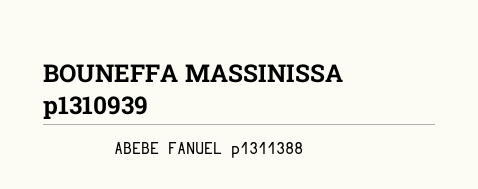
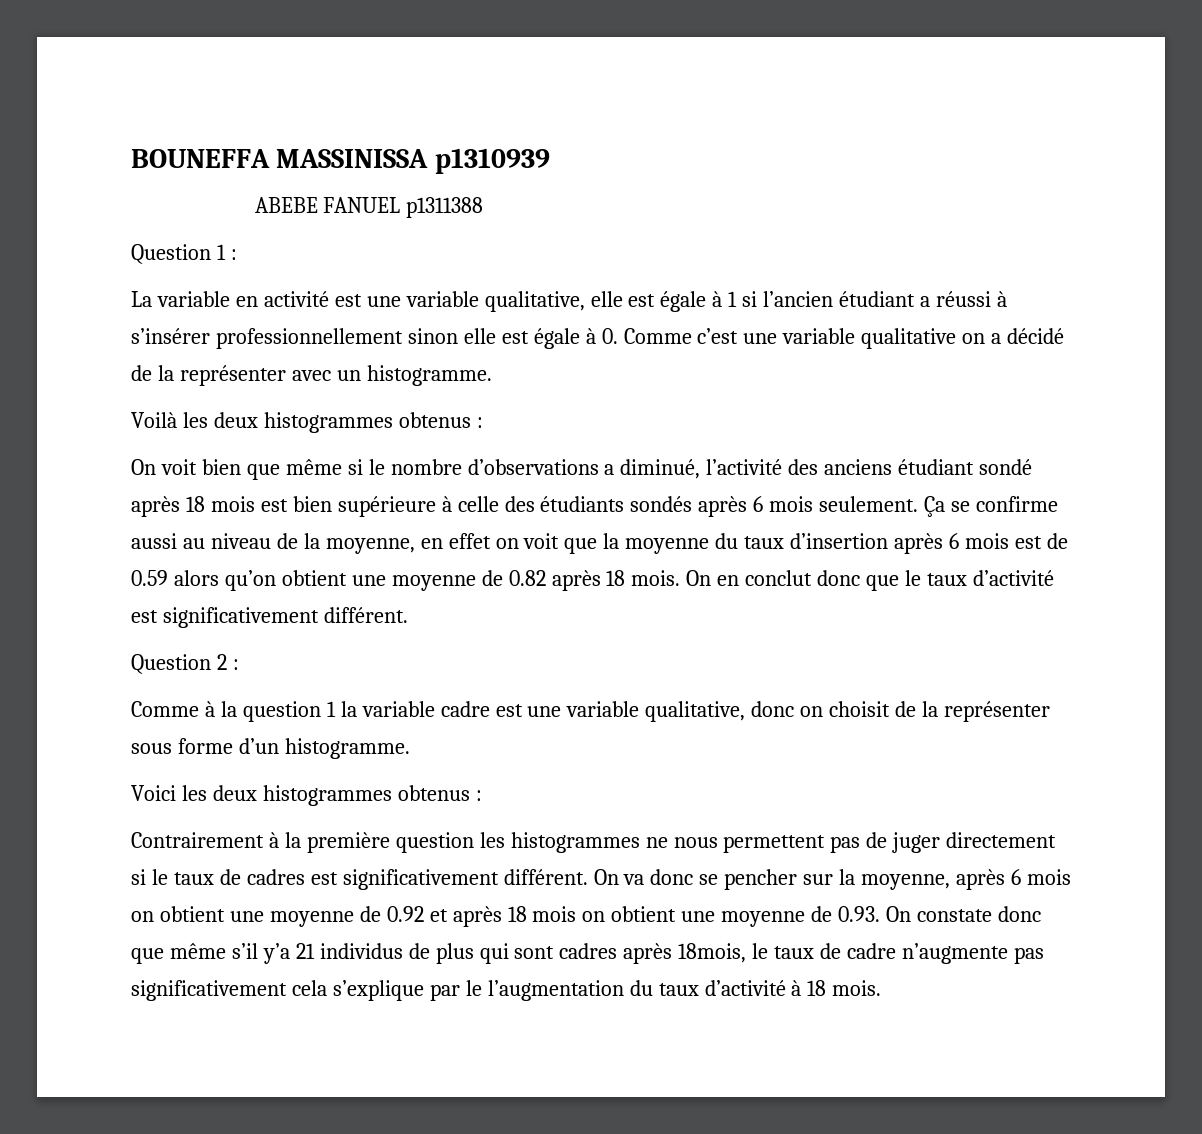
(304, 150) none -> [131,244,237,264] [131,291,1007,312] [131,328,1065,349] [131,365,492,386] [131,412,483,433] [131,459,1033,480] [131,496,1058,517] [131,533,1068,554] [131,570,1054,591] [131,607,408,628] [131,654,239,674] [131,701,1050,722] [131,738,410,759] [131,785,482,806] [131,832,1057,853] [131,869,1071,890] [131,906,1041,927] [131,943,1044,964] [131,980,882,1001] // Question 1 : // La variable en activité est une variable qualitative, elle est égale à 1 si l’ancien étudiant a réussi à s’insérer professionnellement sinon elle est égale à 0. Comme c’est une variable qualitative on a décidé de la représenter avec un histogramme. // Voilà les deux histogrammes obtenus : // On voit bien que même si le nombre d’observations a diminué, l’activité des anciens étudiant sondé après 18 mois est bien supérieure à celle des étudiants sondés après 6 mois seulement. Ça se confirme aussi au niveau de la moyenne, en effet on voit que la moyenne du taux d’insertion après 6 mois est de 0.59 alors qu’on obtient une moyenne de 0.82 après 18 mois. On en conclut donc que le taux d’activité est significativement différent. // Question 2 : // Comme à la question 1 la variable cadre est une variable qualitative, donc on choisit de la représenter sous forme d’un histogramme. // Voici les deux histogrammes obtenus : // Contrairement à la première question les histogrammes ne nous permettent pas de juger directement si le taux de cadres est significativement différent. On va donc se pencher sur la moyenne, après 6 mois on obtient une moyenne de 0.92 et après 18 mois on obtient une moyenne de 0.93. On constate donc que même s’il y’a 21 individus de plus qui sont cadres après 18mois, le taux de cadre n’augmente pas significativement cela s’explique par le l’augmentation du taux d’activité à 18 mois.

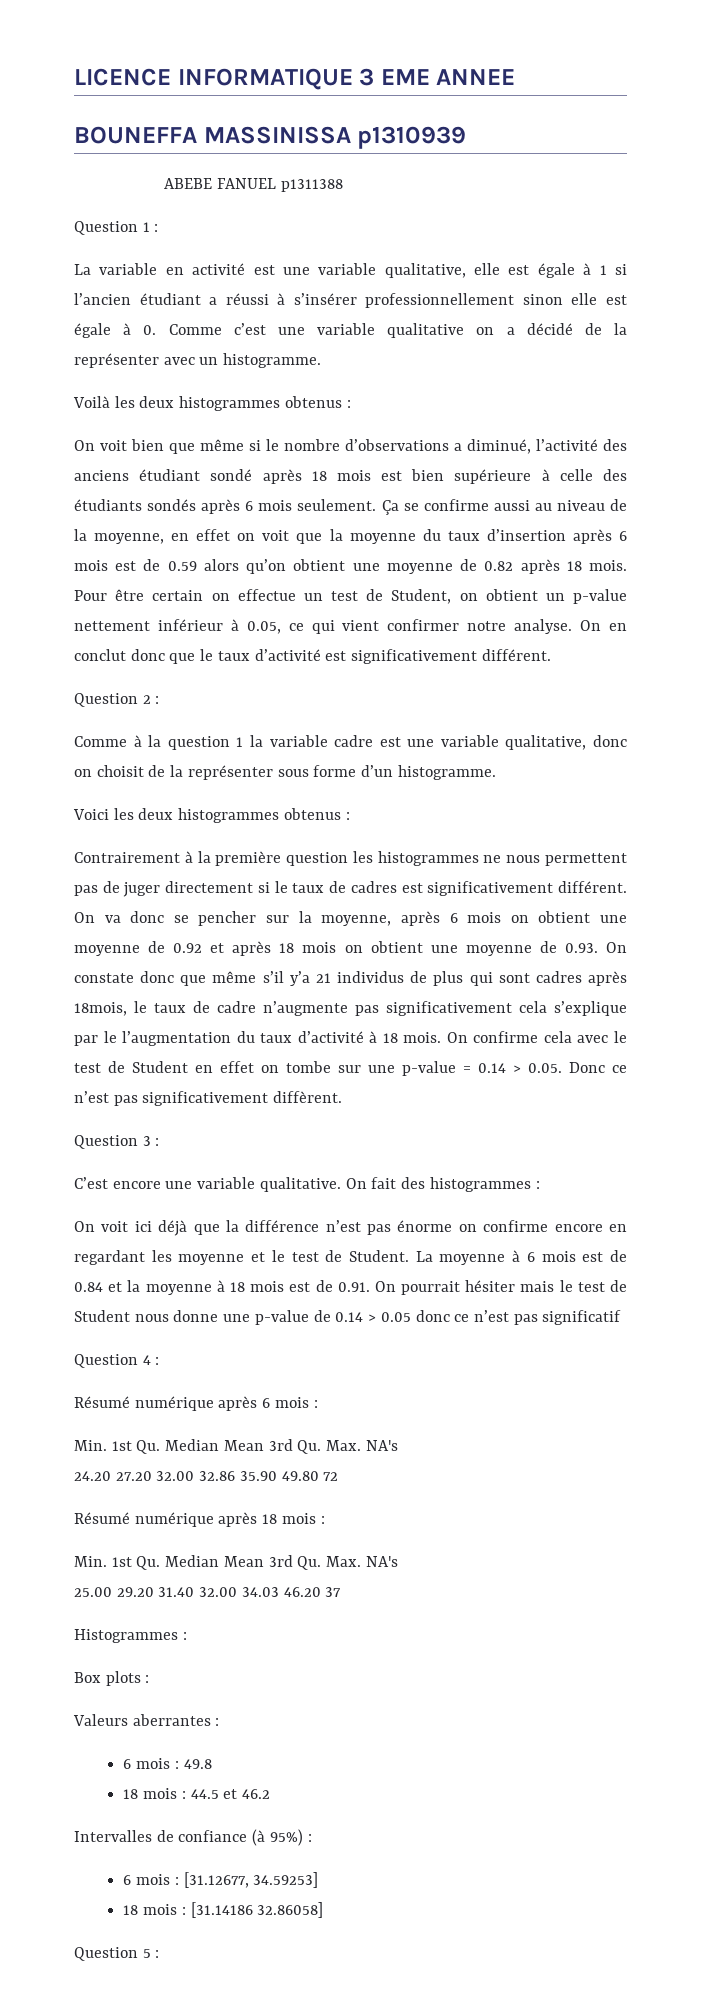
(131, 158) none -> [74,68,516,90] LICENCE INFORMATIQUE 3 EME ANNEE //
(681, 578) none -> [74,589,628,604] [74,619,573,634] Pour être certain on effectue un test de Student, on obtient un p-value nettement inférieur à 0.05, ce qui vient confirmer notre analyse.
(882, 988) none -> [446,1031,628,1043] [74,1061,627,1076] [74,1091,343,1106] [74,1135,160,1149] [74,1177,540,1192] [74,1220,628,1236] [74,1250,628,1265] [74,1280,627,1295] [74,1310,622,1325] [74,1354,160,1368] [74,1396,318,1411] [74,1439,398,1454] [74,1471,339,1481] [74,1512,325,1527] [74,1555,398,1570] [74,1587,342,1597] [74,1629,187,1643] [74,1671,150,1686] [73,1714,220,1726] [123,1758,212,1769] [123,1788,270,1799] [74,1829,312,1846] [123,1872,319,1888] [123,1902,324,1918] [74,1947,160,1961] On confirme cela avec le test de Student en effet on tombe sur une p-value = 0.14 > 0.05. Donc ce n’est pas significativement diffèrent. // Question 3 : // C’est encore une variable qualitative. On fait des histogrammes : // On voit ici déjà que la différence n’est pas énorme on confirme encore en regardant les moyenne et le test de Student. La moyenne à 6 mois est de 0.84 et la moyenne à 18 mois est de 0.91. On pourrait hésiter mais le test de Student nous donne une p-value de 0.14 > 0.05 donc ce n’est pas significatif // Question 4 : // Résumé numérique après 6 mois : // Min. 1st Qu. Median Mean 3rd Qu. Max. NA's // 24.20 27.20 32.00 32.86 35.90 49.80 72 // Résumé numérique après 18 mois : // Min. 1st Qu. Median Mean 3rd Qu. Max. NA's // 25.00 29.20 31.40 32.00 34.03 46.20 37 // Histogrammes : // Box plots : // Valeurs aberrantes : // 6 mois : 49.8 // 18 mois : 44.5 et 46.2 // Intervalles de confiance (à 95%) : // 6 mois : [31.12677, 34.59253] // 18 mois : [31.14186 32.86058] // Question 5 :

